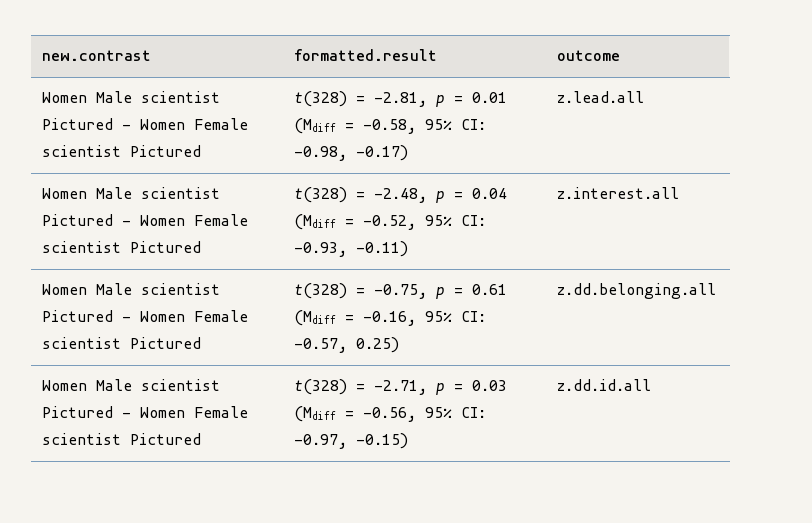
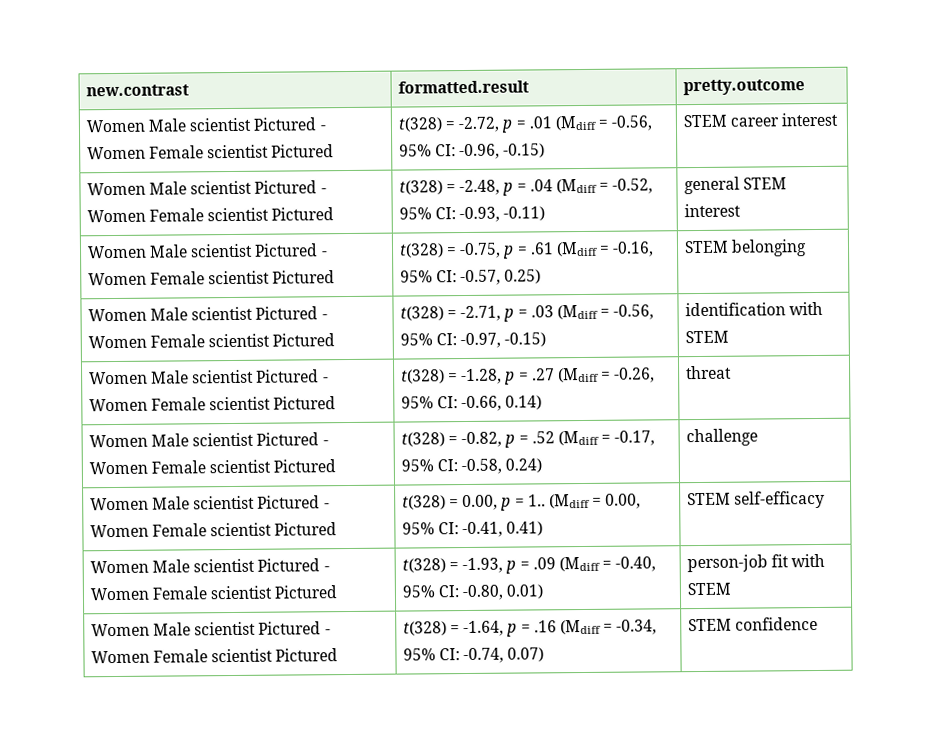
[557,50,621,61] outcome -> [682,79,805,96] pretty.outcome
[374,92,508,107] [294,118,487,134] [294,145,409,161] [557,91,645,103] -2.81, p = 0.01 (Mdiff = -0.58, 95% CI: -0.98, -0.17) | z.lead.all -> [458,115,654,133] [398,143,546,160] [682,112,839,128] -2.72, p = .01 (Mdiff = -0.56, 95% CI: -0.96, -0.15) | STEM career interest
[472,188,508,199] 0.04 -> [529,179,553,192] .04
[557,187,680,199] z.interest.all -> [683,176,788,195] [683,203,741,218] general STEM interest
[472,284,508,295] 0.61 -> [529,242,554,255] .61
[557,283,717,299] z.dd.belonging.all -> [683,239,808,257] STEM belonging
[472,380,508,391] 0.03 -> [530,305,554,318] .03
[557,379,652,391] z.dd.id.all -> [684,301,824,317] [684,330,729,344] [88,369,329,385] [88,396,337,412] [400,367,656,385] [400,395,543,412] [685,365,732,380] [88,432,329,448] [88,459,337,475] [400,430,656,448] [400,458,543,475] [685,428,758,447] [89,495,330,511] [89,522,338,538] [401,493,642,511] [401,521,544,538] [686,490,826,509] [89,558,330,574] [89,585,338,601] [401,556,657,574] [401,584,544,601] [686,553,826,573] [686,582,731,596] [90,621,331,637] [90,648,339,664] [402,619,658,637] [402,647,545,664] [687,616,819,632] identification with STEM // Women Male scientist Pictured - Women Female scientist Pictured | t(328) = -1.28, p = .27 (Mdiff = -0.26, 95% CI: -0.66, 0.14) | threat // Women Male scientist Pictured - Women Female scientist Pictured | t(328) = -0.82, p = .52 (Mdiff = -0.17, 95% CI: -0.58, 0.24) | challenge // Women Male scientist Pictured - Women Female scientist Pictured | t(328) = 0.00, p = 1.. (Mdiff = 0.00, 95% CI: -0.41, 0.41) | STEM self-efficacy // Women Male scientist Pictured - Women Female scientist Pictured | t(328) = -1.93, p = .09 (Mdiff = -0.40, 95% CI: -0.80, 0.01) | person-job fit with STEM // Women Male scientist Pictured - Women Female scientist Pictured | t(328) = -1.64, p = .16 (Mdiff = -0.34, 95% CI: -0.74, 0.07) | STEM confidence

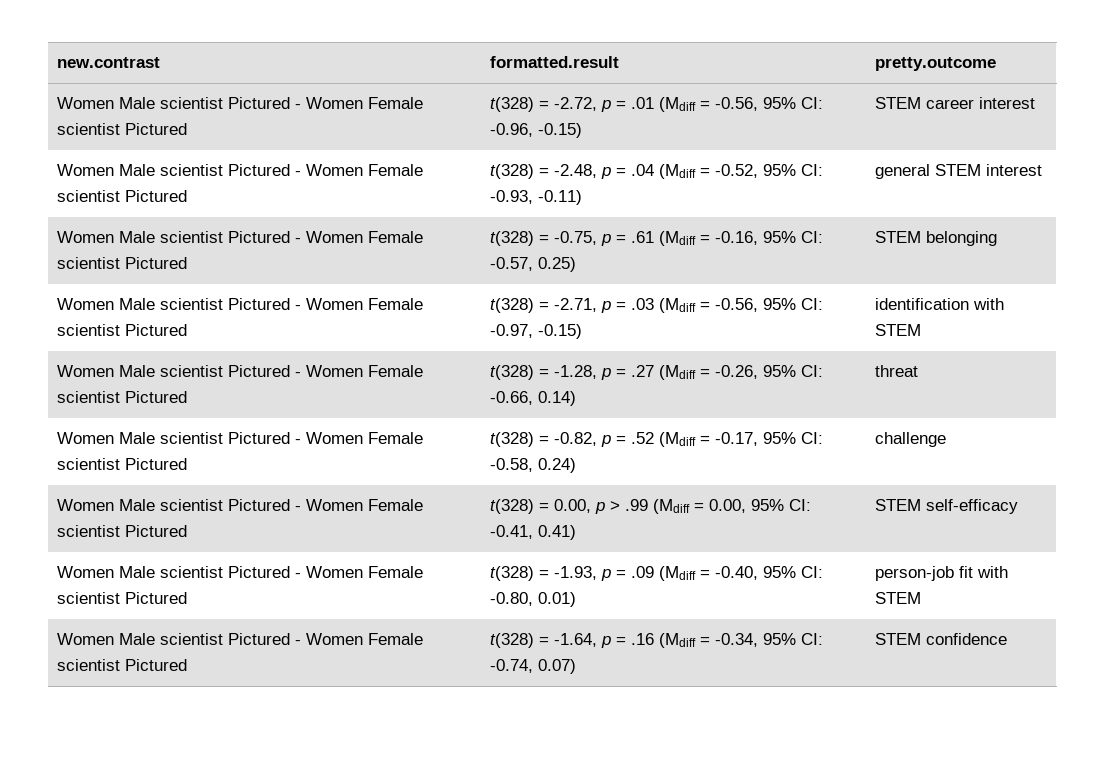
[514,494,546,507] = 1.. -> [609,499,648,511] > .99

